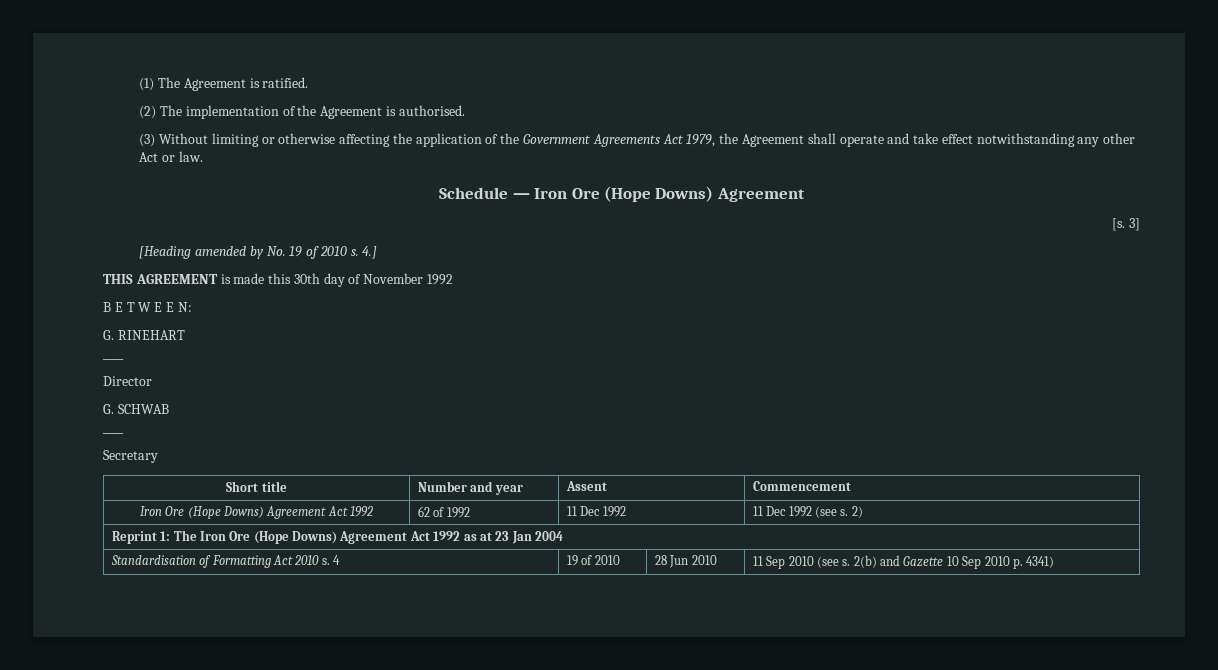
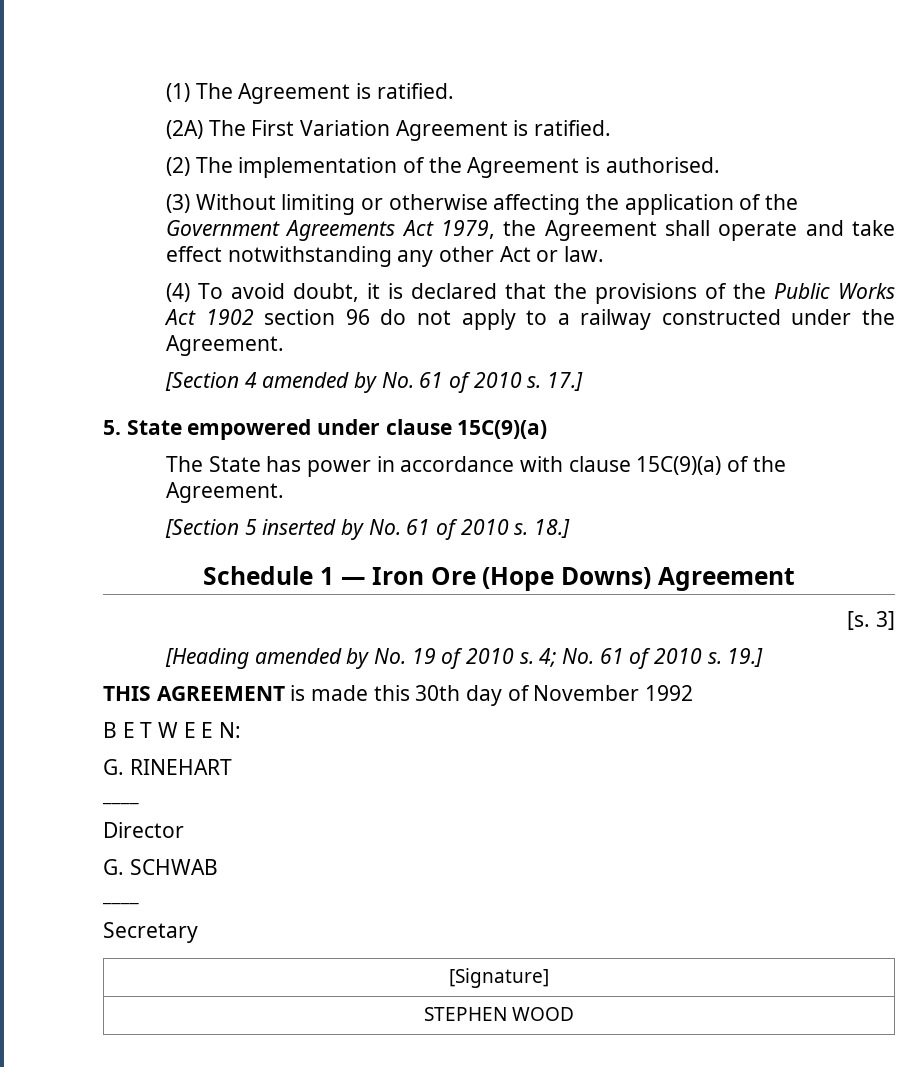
(309, 82) none -> [166,120,612,141] // (2A) The First Variation Agreement is ratified.
(203, 156) none -> [166,283,895,304] [164,309,895,330] [166,335,285,356] [165,372,584,393] [103,419,548,440] [166,456,786,477] [166,482,285,503] [165,519,571,540] // (4) To avoid doubt, it is declared that the provisions of the Public Works Act 1902 section 96 do not apply to a railway constructed under the Agreement. // [Section 4 amended by No. 61 of 2010 s. 17.] // 5. State empowered under clause 15C(9)(a) // The State has power in accordance with clause 15C(9)(a) of the Agreement. // [Section 5 inserted by No. 61 of 2010 s. 18.]
(509, 193) none -> [319,567,334,585] 1
[362,246,378,259] 4.] -> [539,648,764,669] 4; No. 61 of 2010 s. 19.]
[226,481,287,492] [417,481,523,495] [565,481,607,491] [752,481,851,491] [139,506,374,519] [417,506,470,518] [566,506,626,517] [752,506,863,518] [111,530,564,544] [110,555,341,568] [566,555,620,566] [654,555,717,568] [752,555,1055,569] Short title | Number and year | Assent | Commencement // Iron Ore (Hope Downs) Agreement Act 1992 | 62 of 1992 | 11 Dec 1992 | 11 Dec 1992 (see s. 2) // Reprint 1: The Iron Ore (Hope Downs) Agreement Act 1992 as at 23 Jan 2004 // Standardisation of Formatting Act 2010 s. 4 | 19 of 2010 | 28 Jun 2010 | 11 Sep 2010 (see s. 2(b) and Gazette 10 Sep 2010 p. 4341) -> [449,968,549,988] [423,1007,575,1021] [Signature] // STEPHEN WOOD

